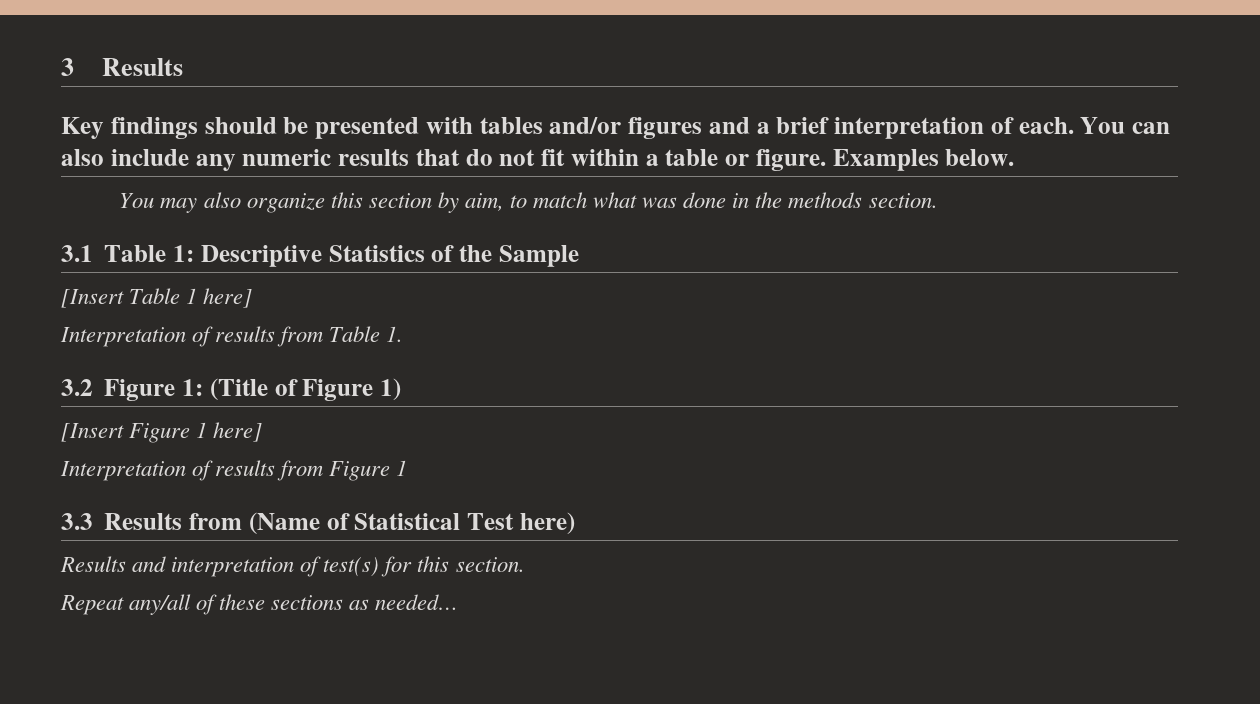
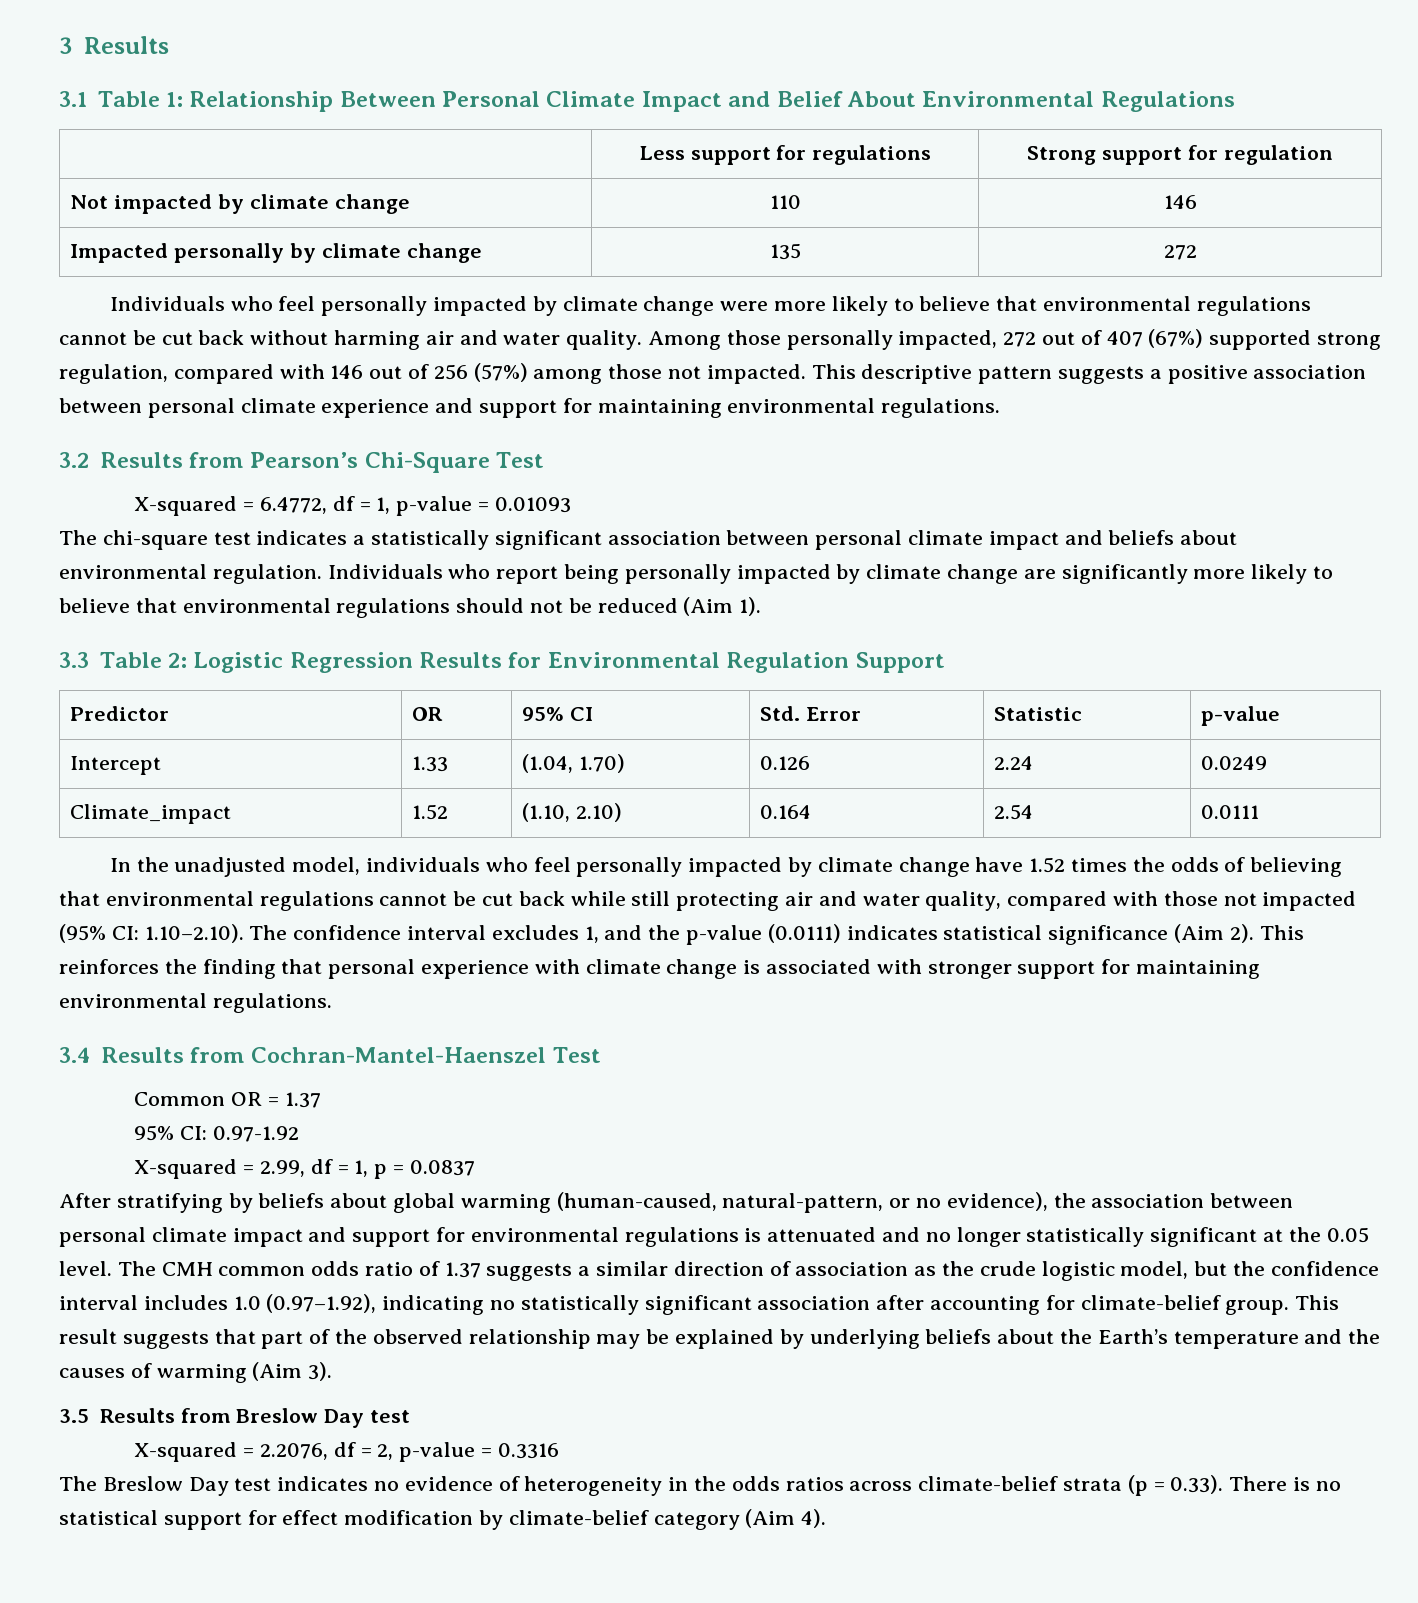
[61,117,1170,139] [61,149,1015,171] [119,192,938,213] [61,245,579,267] [61,288,253,308] [60,326,404,347] [61,378,401,401] [61,422,263,443] [60,460,408,481] [61,512,575,535] [60,556,525,577] [60,594,459,615] Key findings should be presented with tables and/or figures and a brief interpretation of each. You can also include any numeric results that do not fit within a table or figure. Examples below. // You may also organize this section by aim, to match what was done in the methods section. // 3.1 Table 1: Descriptive Statistics of the Sample // [Insert Table 1 here] // Interpretation of results from Table 1. // 3.2 Figure 1: (Title of Figure 1) // [Insert Figure 1 here] // Interpretation of results from Figure 1 // 3.3 Results from (Name of Statistical Test here) // Results and interpretation of test(s) for this section. // Repeat any/all of these sections as needed… -> [59,91,1235,112] [638,145,932,165] [1027,145,1333,165] [70,194,410,214] [769,195,801,209] [1163,195,1197,209] [70,243,482,263] [769,243,801,260] [1163,245,1197,260] [109,296,1311,316] [59,329,1382,350] [59,363,1367,384] [59,398,1001,418] [59,452,545,473] [134,496,571,516] [59,530,1238,550] [59,564,1334,584] [59,597,762,618] [59,652,945,673] [70,706,170,721] [412,707,444,721] [522,707,594,721] [760,706,862,721] [994,707,1083,721] [1201,706,1281,726] [70,756,162,775] [412,756,449,772] [522,754,626,773] [760,756,811,770] [994,756,1034,770] [1201,756,1268,770] [70,804,232,824] [412,804,449,820] [522,803,623,822] [760,805,812,819] [994,804,1034,820] [1201,805,1260,819] [109,857,1343,877] [59,891,1357,911] [59,924,1304,945] [59,959,1261,979] [59,993,332,1013] [59,1047,601,1063] [134,1092,321,1108] [134,1125,300,1142] [134,1159,475,1179] [59,1192,1294,1213] [59,1227,1369,1247] [59,1261,1379,1281] [59,1294,1340,1315] [59,1329,1381,1349] [59,1362,333,1383] [59,1408,410,1428] [134,1442,559,1462] [59,1475,1341,1496] [59,1509,827,1530] 3.1 Table 1: Relationship Between Personal Climate Impact and Belief About Environmental Regulations // | Less support for regulations | Strong support for regulation // Not impacted by climate change | 110 | 146 // Impacted personally by climate change | 135 | 272 // Individuals who feel personally impacted by climate change were more likely to believe that environmental regulations cannot be cut back without harming air and water quality. Among those personally impacted, 272 out of 407 (67%) supported strong regulation, compared with 146 out of 256 (57%) among those not impacted. This descriptive pattern suggests a positive association between personal climate experience and support for maintaining environmental regulations. // 3.2 Results from Pearson’s Chi-Square Test // X-squared = 6.4772, df = 1, p-value = 0.01093 // The chi-square test indicates a statistically significant association between personal climate impact and beliefs about environmental regulation. Individuals who report being personally impacted by climate change are significantly more likely to believe that environmental regulations should not be reduced (Aim 1). // 3.3 Table 2: Logistic Regression Results for Environmental Regulation Support // Predictor | OR | 95% CI | Std. Error | Statistic | p-value // Intercept | 1.33 | (1.04, 1.70) | 0.126 | 2.24 | 0.0249 // Climate_impact | 1.52 | (1.10, 2.10) | 0.164 | 2.54 | 0.0111 // In the unadjusted model, individuals who feel personally impacted by climate change have 1.52 times the odds of believing that environmental regulations cannot be cut back while still protecting air and water quality, compared with those not impacted (95% CI: 1.10–2.10). The confidence interval excludes 1, and the p-value (0.0111) indicates statistical significance (Aim 2). This reinforces the finding that personal experience with climate change is associated with stronger support for maintaining environmental regulations. // 3.4 Results from Cochran-Mantel-Haenszel Test // Common OR = 1.37 // 95% CI: 0.97-1.92 // X-squared = 2.99, df = 1, p = 0.0837 // After stratifying by beliefs about global warming (human-caused, natural-pattern, or no evidence), the association between personal climate impact and support for environmental regulations is attenuated and no longer statistically significant at the 0.05 level. The CMH common odds ratio of 1.37 suggests a similar direction of association as the crude logistic model, but the confidence interval includes 1.0 (0.97–1.92), indicating no statistically significant association after accounting for climate-belief group. This result suggests that part of the observed relationship may be explained by underlying beliefs about the Earth’s temperature and the causes of warming (Aim 3). // 3.5 Results from Breslow Day test // X-squared = 2.2076, df = 2, p-value = 0.3316 // The Breslow Day test indicates no evidence of heterogeneity in the odds ratios across climate-belief strata (p = 0.33). There is no statistical support for effect modification by climate-belief category (Aim 4).

